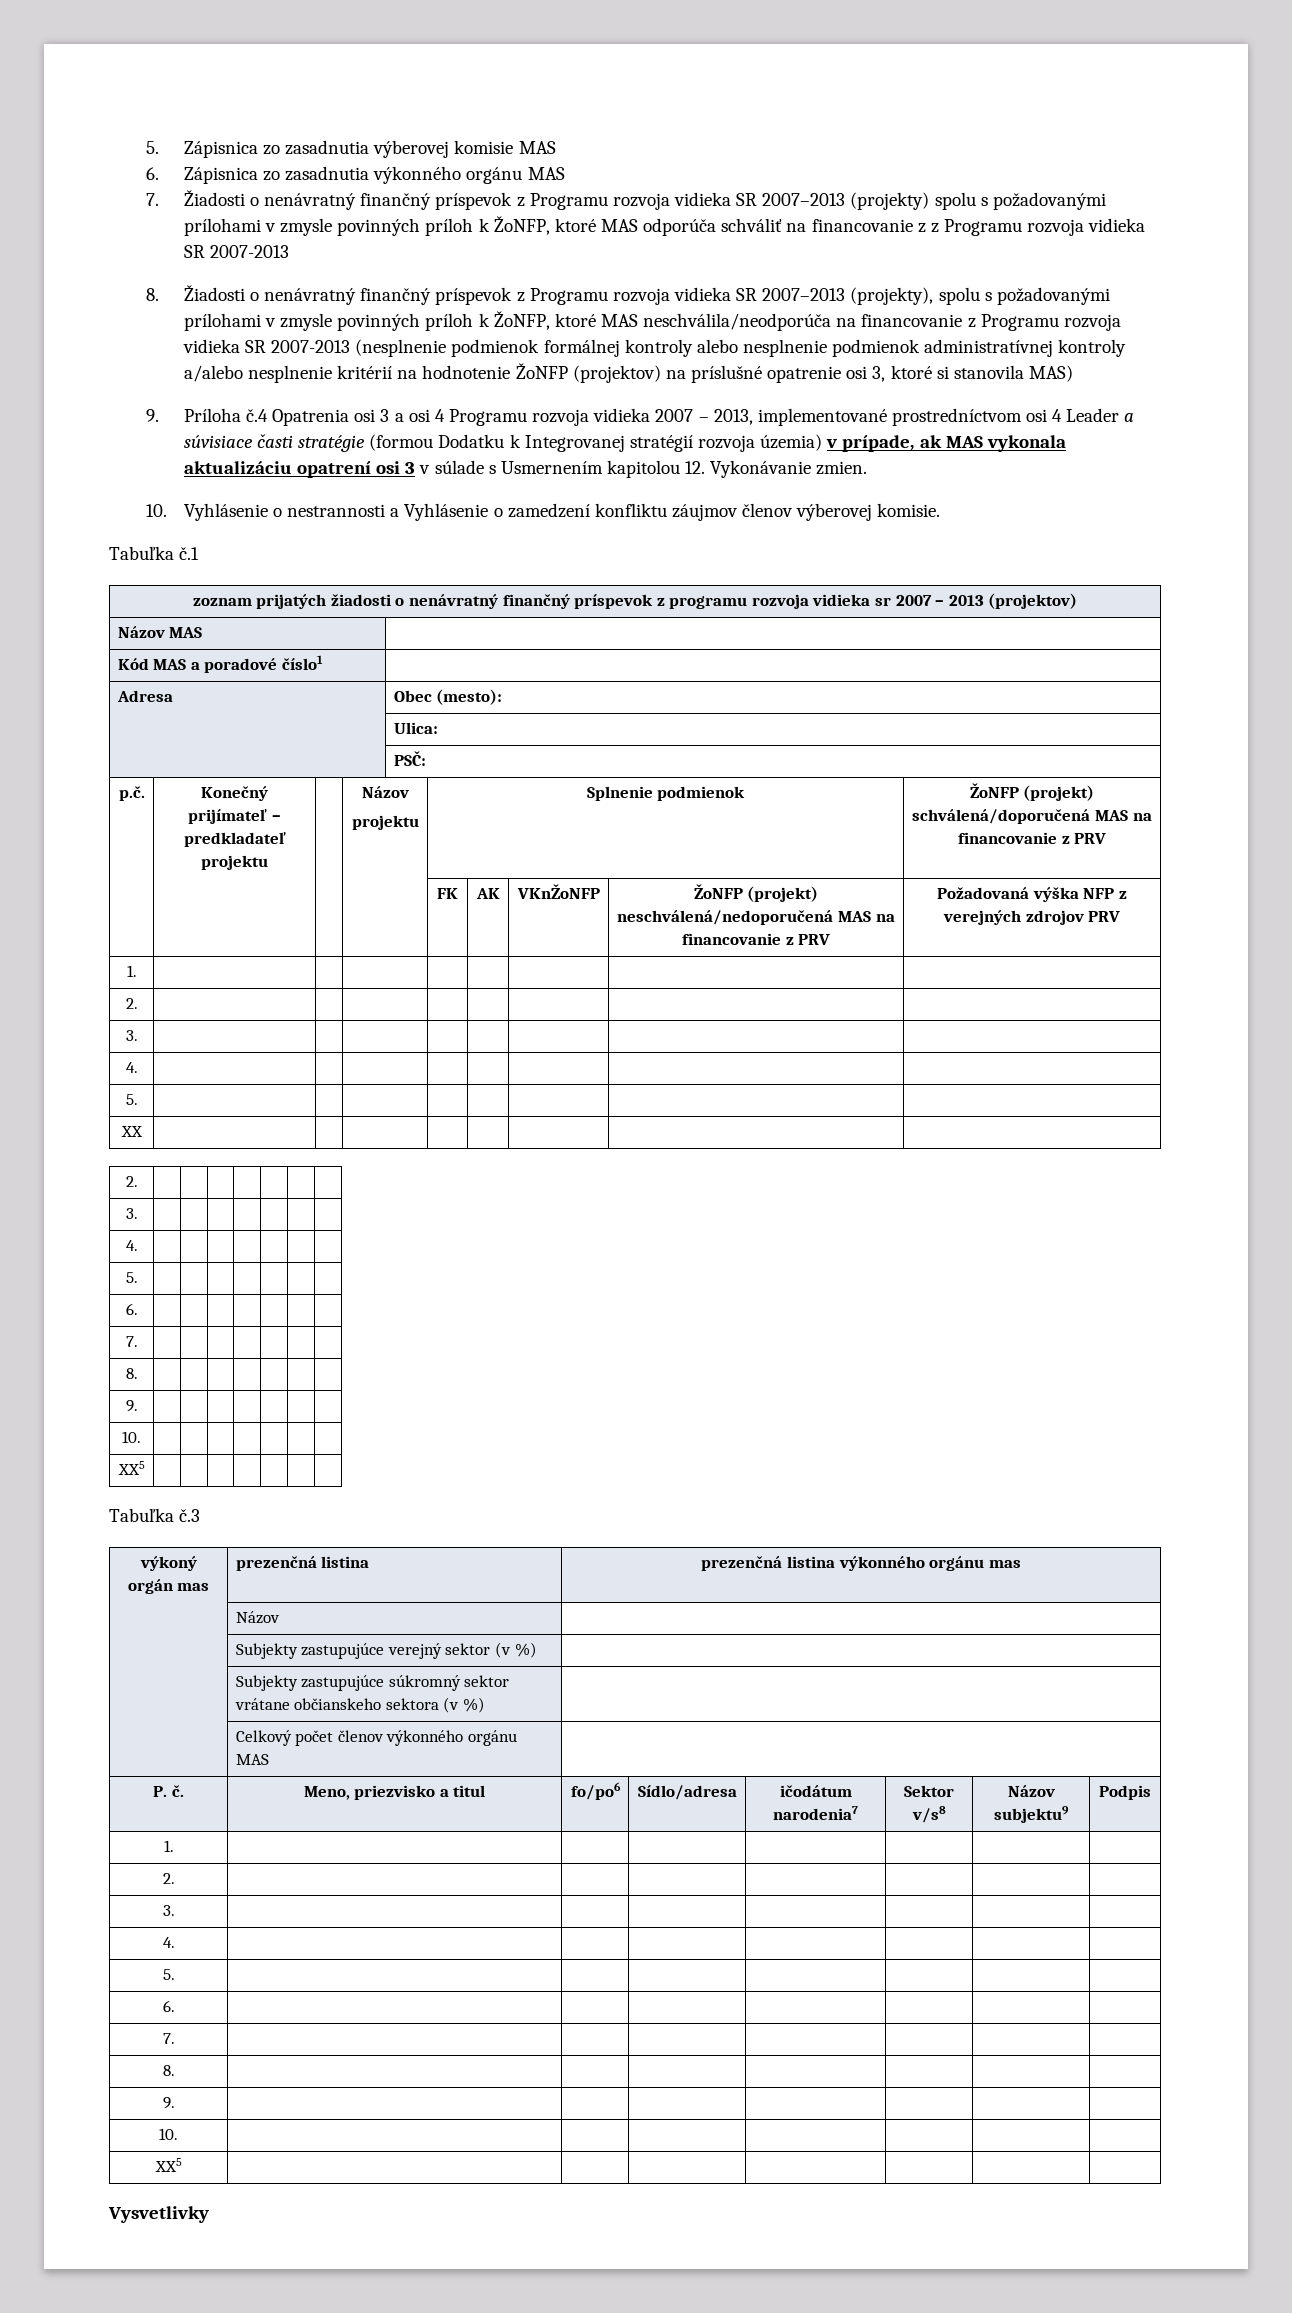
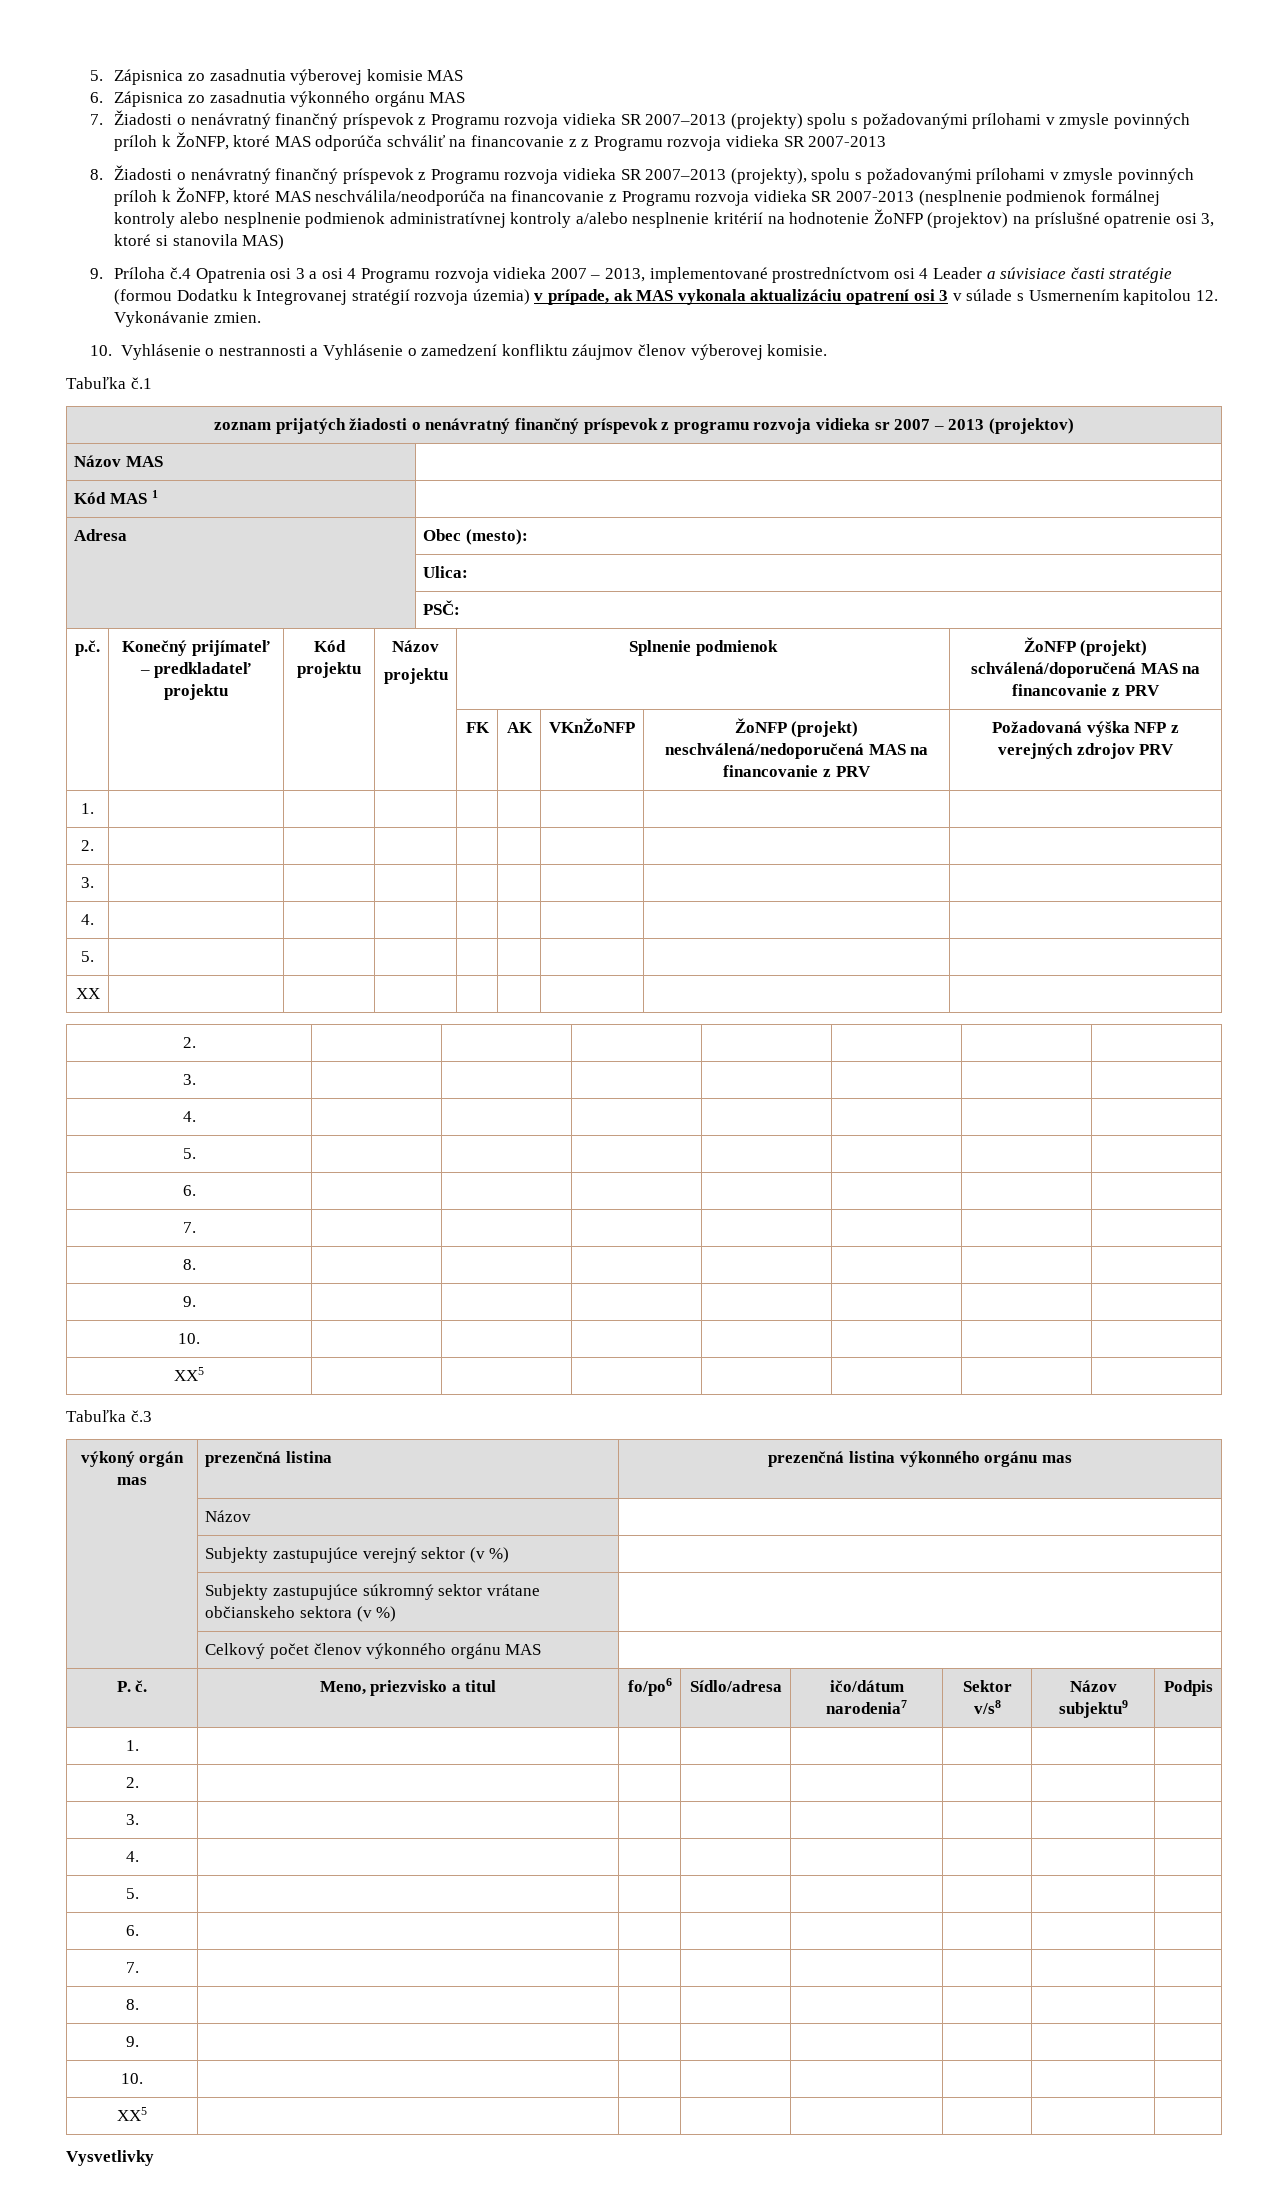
[190,655,324,673] a poradové číslo1 -> [151,490,158,498] 1
(268, 862) none -> [313,640,346,652] [297,662,361,678] Kód projektu
[779,1785,852,1797] ičodátum -> [829,1680,904,1692] ičo/dátum

